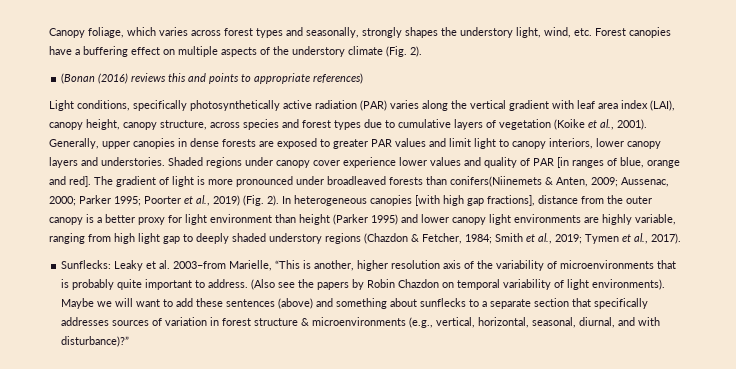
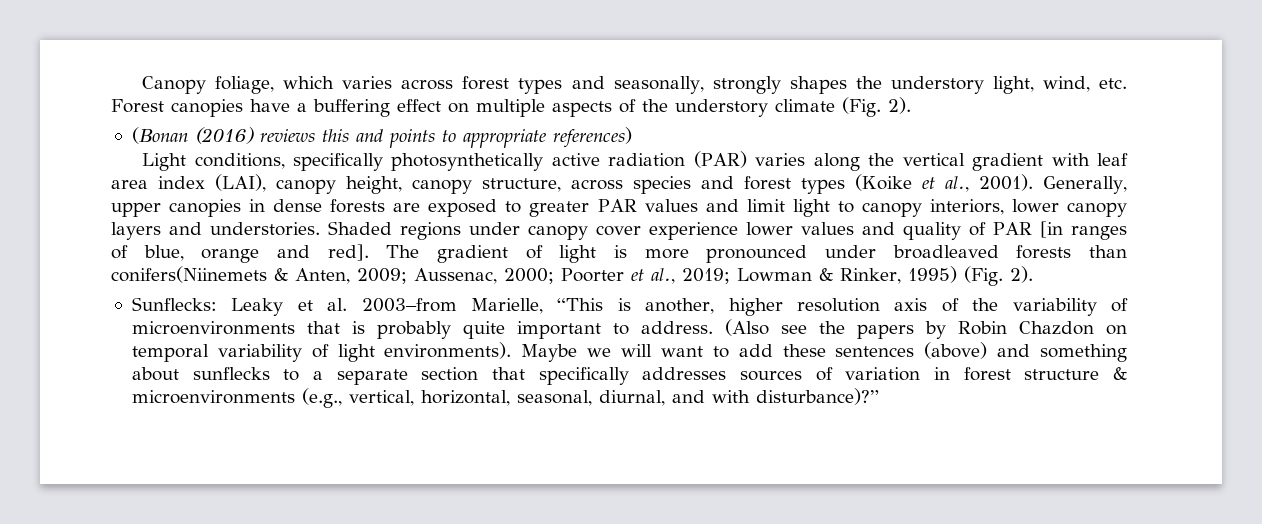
[364,119,551,130] due to cumulative layers of vegetation -> (846, 186) none
[79,195,141,206] Parker 1995; -> (554, 276) none
[213,195,652,206] [49,214,676,225] [49,233,681,244] 2019) (Fig. 2). In heterogeneous canopies [with high gap fractions], distance from the outer canopy is a better proxy for light environment than height (Parker 1995) and lower canopy light environments are highly variable, ranging from high light gap to deeply shaded understory regions (Chazdon & Fetcher, 1984; Smith et al., 2019; Tymen et al., 2017). -> [682,266,1033,286] 2019; Lowman & Rinker, 1995) (Fig. 2).

